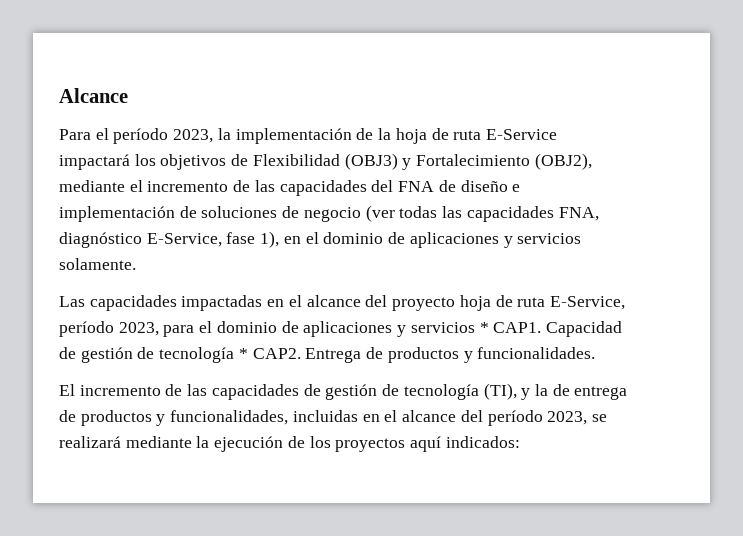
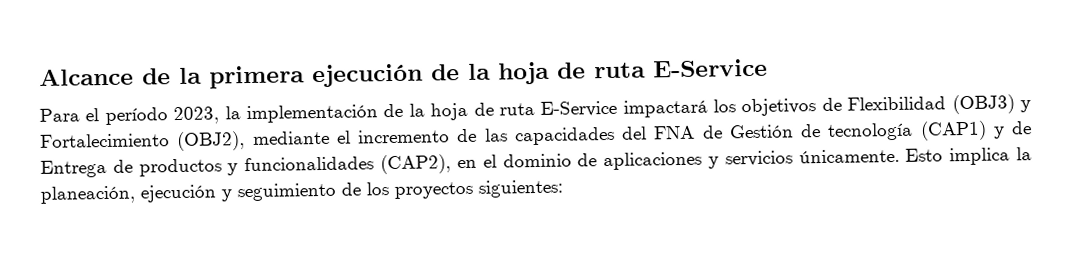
(128, 95) none -> [142,58,768,89] de la primera ejecución de la hoja de ruta E-Service
[460,180,521,192] [59,205,599,222] [59,231,280,248] diseño e implementación de soluciones de negocio (ver todas las capacidades FNA, diagnóstico E-Service, fase 1), -> [728,120,1032,141] [40,154,452,178] Gestión de tecnología (CAP1) y de Entrega de productos y funcionalidades (CAP2),
[59,258,136,270] [59,295,625,311] [59,321,622,337] [59,347,596,363] [59,383,628,400] [59,410,607,426] [59,436,284,452] solamente. // Las capacidades impactadas en el alcance del proyecto hoja de ruta E-Service, período 2023, para el dominio de aplicaciones y servicios * CAP1. Capacidad de gestión de tecnología * CAP2. Entrega de productos y funcionalidades. // El incremento de las capacidades de gestión de tecnología (TI), y la de entrega de productos y funcionalidades, incluidas en el alcance del período 2023, se realizará mediante la ejecución -> [798,147,1032,166] [40,182,336,204] únicamente. Esto implica la planeación, ejecución y seguimiento
[410,436,520,452] aquí indicados: -> [478,179,563,198] siguientes:

